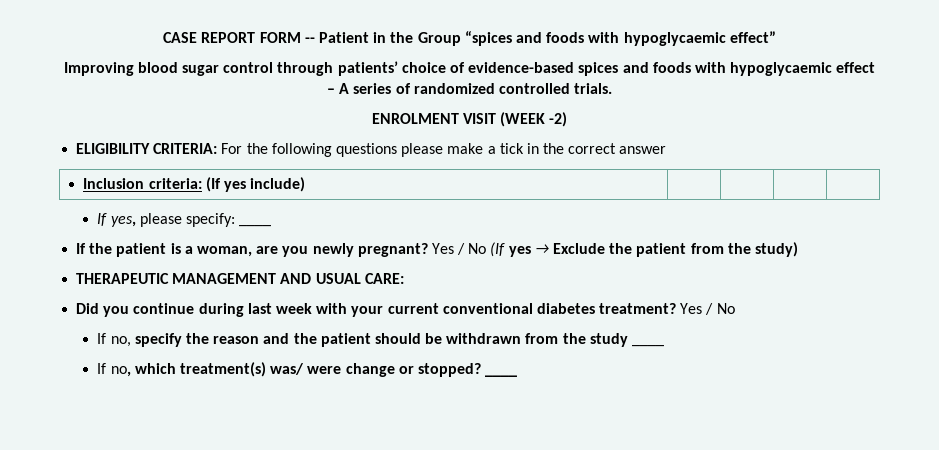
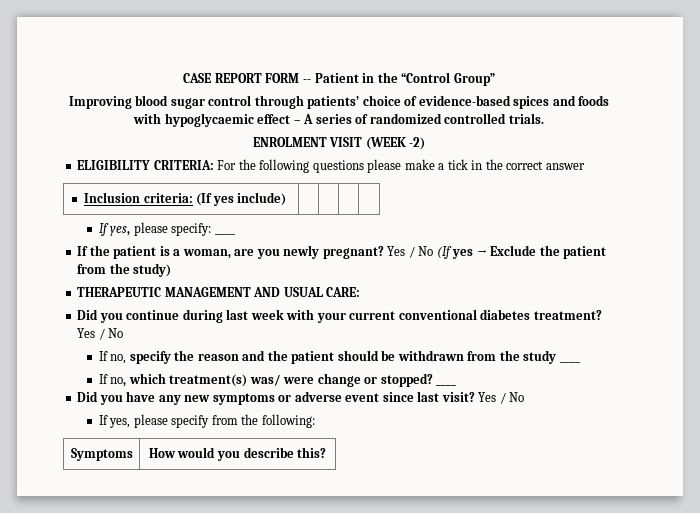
[417,31,776,46] Group “spices and foods with hypoglycaemic effect” -> [401,72,495,86] “Control Group”
(518, 375) none -> [77,391,525,405] [98,414,315,428] [70,448,133,461] [148,447,327,461] // Did you have any new symptoms or adverse event since last visit? Yes / No // If yes, please specify from the following: // Symptoms | How would you describe this?

